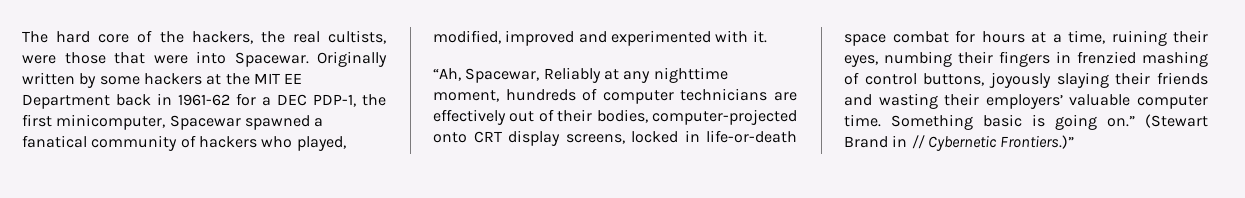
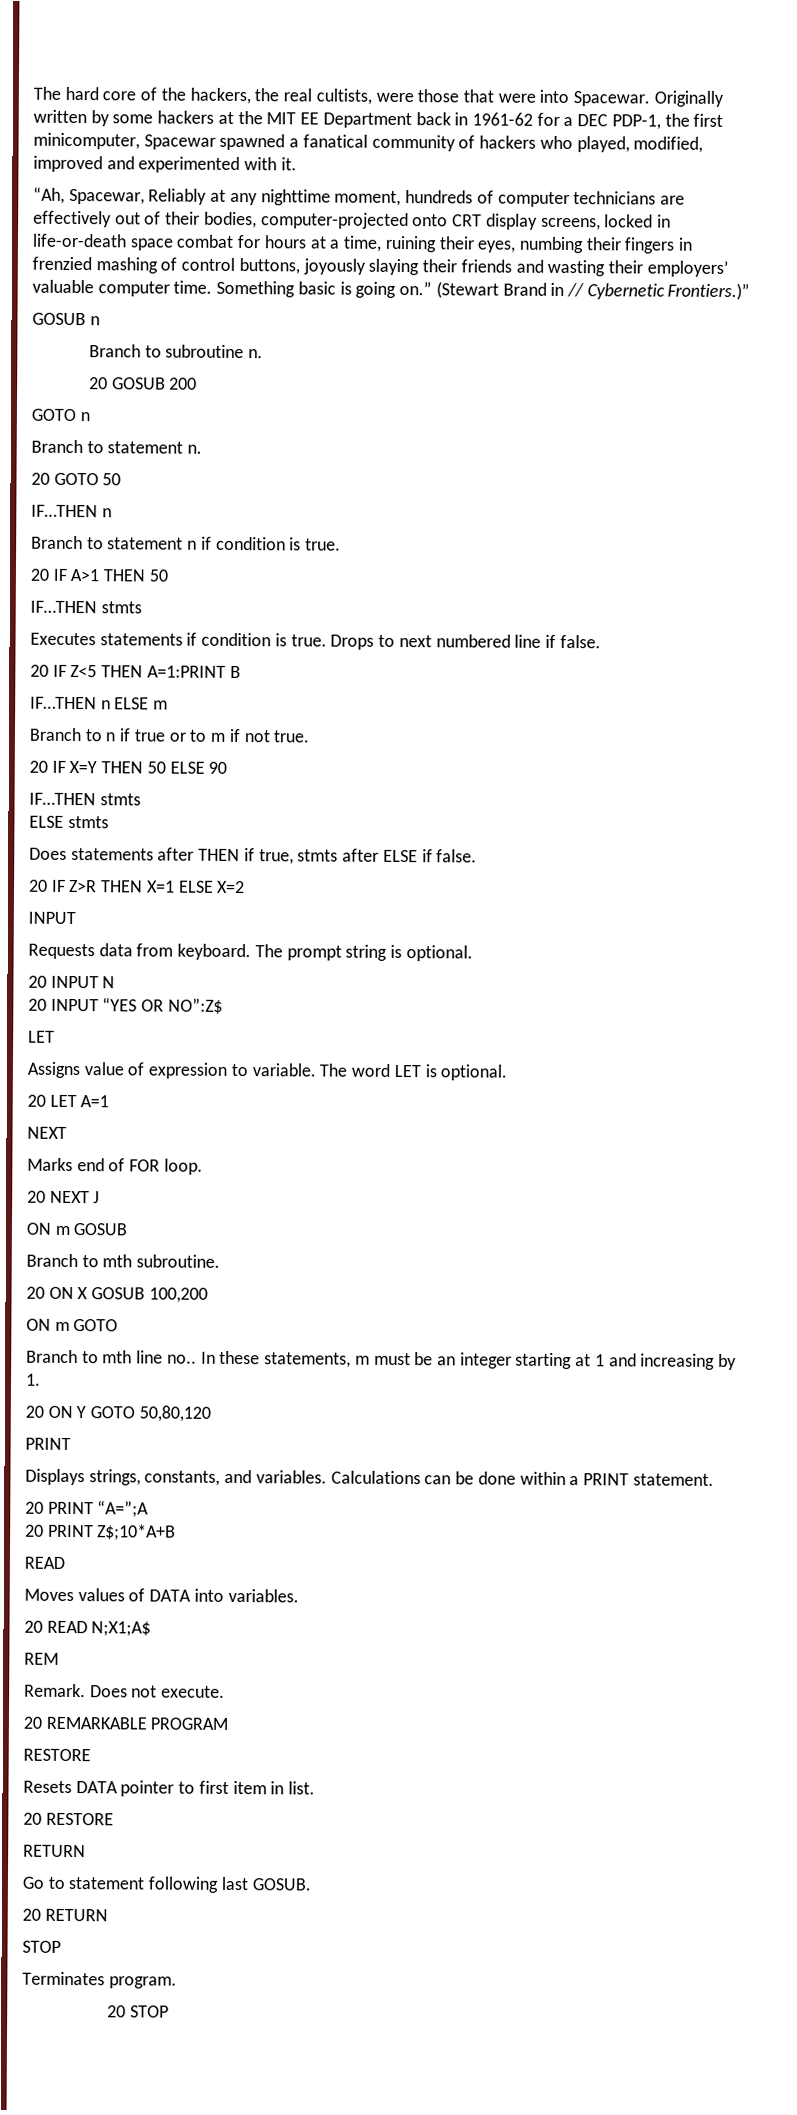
(1075, 142) none -> [32,312,100,326] [88,344,264,359] [88,377,198,390] [31,408,90,422] [31,439,203,454] [31,472,122,486] [31,504,112,518] [31,535,342,551] [30,568,168,582] [30,600,142,614] [30,632,601,650] [30,664,241,679] [30,696,169,710] [29,727,310,743] [29,760,228,774] [29,792,141,806] [29,815,109,829] [29,847,478,865] [29,879,246,894] [28,911,76,925] [28,943,473,962] [28,975,116,989] [28,997,223,1014] [28,1030,55,1043] [27,1061,508,1081] [27,1094,110,1108] [27,1126,67,1139] [27,1157,203,1175] [27,1190,101,1204] [26,1222,128,1236] [26,1253,221,1268] [26,1286,208,1303] [26,1318,119,1332] [26,1349,738,1371] [25,1373,41,1386] [25,1405,211,1422] [25,1437,71,1451] [25,1468,714,1486] [25,1500,150,1518] [25,1524,177,1541] [24,1556,65,1569] [24,1588,299,1603] [24,1620,152,1637] [24,1652,59,1665] [24,1683,226,1698] [23,1716,229,1730] [23,1748,91,1762] [23,1780,316,1797] [23,1812,114,1826] [23,1844,86,1858] [22,1876,311,1893] [22,1908,108,1922] [22,1940,61,1953] [22,1971,177,1989] [107,2005,170,2018] // GOSUB n // Branch to subroutine n. // 20 GOSUB 200 // GOTO n // Branch to statement n. // 20 GOTO 50 // IF…THEN n // Branch to statement n if condition is true. // 20 IF A>1 THEN 50 // IF…THEN stmts // Executes statements if condition is true. Drops to next numbered line if false. // 20 IF Z<5 THEN A=1:PRINT B // IF…THEN n ELSE m // Branch to n if true or to m if not true. // 20 IF X=Y THEN 50 ELSE 90 // IF…THEN stmts // ELSE stmts // Does statements after THEN if true, stmts after ELSE if false. // 20 IF Z>R THEN X=1 ELSE X=2 // INPUT // Requests data from keyboard. The prompt string is optional. // 20 INPUT N // 20 INPUT “YES OR NO”:Z$ // LET // Assigns value of expression to variable. The word LET is optional. // 20 LET A=1 // NEXT // Marks end of FOR loop. // 20 NEXT J // ON m GOSUB // Branch to mth subroutine. // 20 ON X GOSUB 100,200 // ON m GOTO // Branch to mth line no.. In these statements, m must be an integer starting at 1 and increasing by 1. // 20 ON Y GOTO 50,80,120 // PRINT // Displays strings, constants, and variables. Calculations can be done within a PRINT statement. // 20 PRINT “A=”;A // 20 PRINT Z$;10*A+B // READ // Moves values of DATA into variables. // 20 READ N;X1;A$ // REM // Remark. Does not execute. // 20 REMARKABLE PROGRAM // RESTORE // Resets DATA pointer to first item in list. // 20 RESTORE // RETURN // Go to statement following last GOSUB. // 20 RETURN // STOP // Terminates program. // 20 STOP

